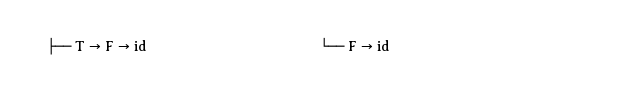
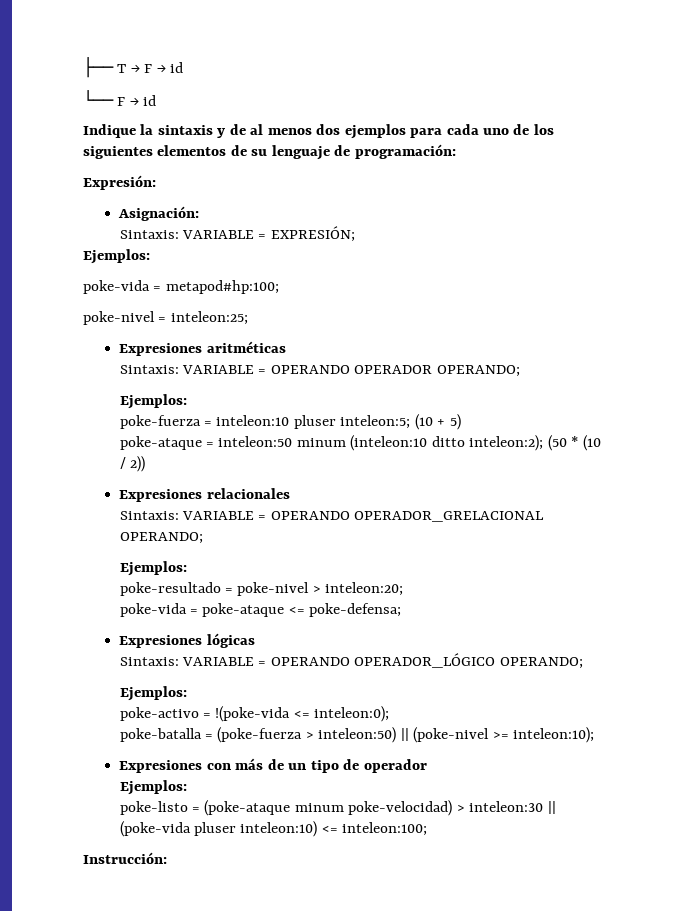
(389, 45) none -> [83,124,554,139] [83,144,456,160] [83,175,156,190] [118,206,200,221] [119,226,355,242] [83,249,150,264] [83,280,279,294] [83,311,248,325] [119,341,286,356] [119,365,520,377] [119,394,187,409] [119,414,461,430] [119,435,601,451] [119,456,146,472] [119,488,290,502] [119,511,545,522] [119,532,203,544] [119,561,187,576] [119,582,404,596] [119,603,402,617] [119,633,255,648] [119,653,583,669] [119,686,187,701] [119,706,390,722] [119,727,595,743] [119,758,427,773] [119,780,187,795] [119,800,556,816] [119,821,428,837] [83,852,167,864] // Indique la sintaxis y de al menos dos ejemplos para cada uno de los siguientes elementos de su lenguaje de programación: // Expresión: // Asignación: // Sintaxis: VARIABLE = EXPRESIÓN; // Ejemplos: // poke-vida = metapod#hp:100; // poke-nivel = inteleon:25; // Expresiones aritméticas // Sintaxis: VARIABLE = OPERANDO OPERADOR OPERANDO; // Ejemplos: // poke-fuerza = inteleon:10 pluser inteleon:5; (10 + 5) // poke-ataque = inteleon:50 minum (inteleon:10 ditto inteleon:2); (50 * (10 / 2)) // Expresiones relacionales // Sintaxis: VARIABLE = OPERANDO OPERADOR_GRELACIONAL OPERANDO; // Ejemplos: // poke-resultado = poke-nivel > inteleon:20; // poke-vida = poke-ataque <= poke-defensa; // Expresiones lógicas // Sintaxis: VARIABLE = OPERANDO OPERADOR_LÓGICO OPERANDO; // Ejemplos: // poke-activo = !(poke-vida <= inteleon:0); // poke-batalla = (poke-fuerza > inteleon:50) || (poke-nivel >= inteleon:10); // Expresiones con más de un tipo de operador // Ejemplos: // poke-listo = (poke-ataque minum poke-velocidad) > inteleon:30 || (poke-vida pluser inteleon:10) <= inteleon:100; // Instrucción:

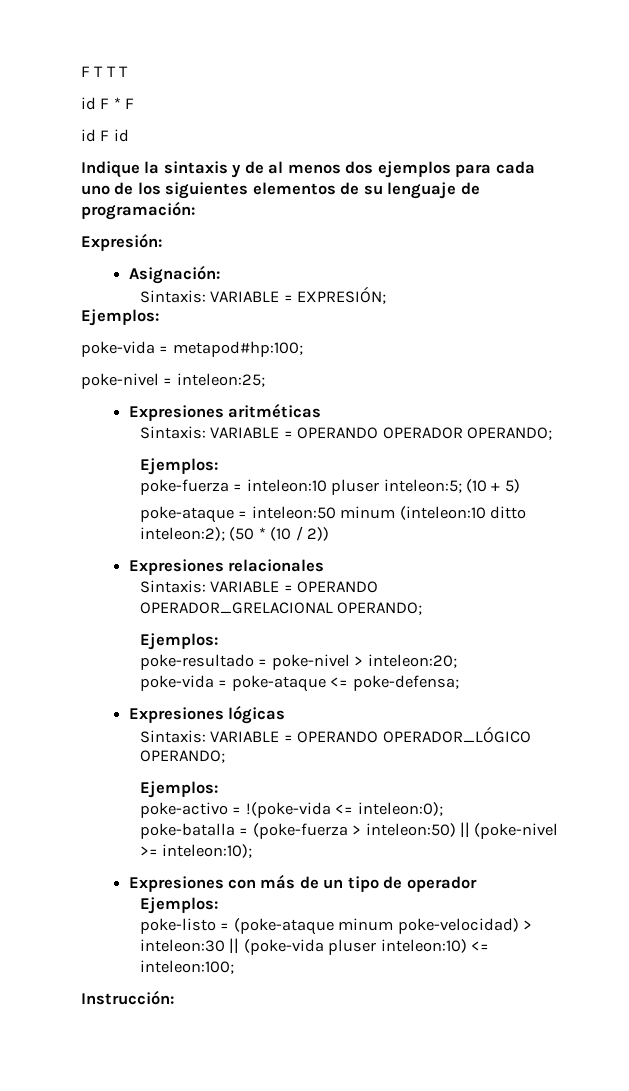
[83,57,184,78] [83,90,139,106] ├── T → F → id // └── F → -> [81,66,129,77] [81,97,135,110] [81,129,110,142] F T T T // id F * F // id F

